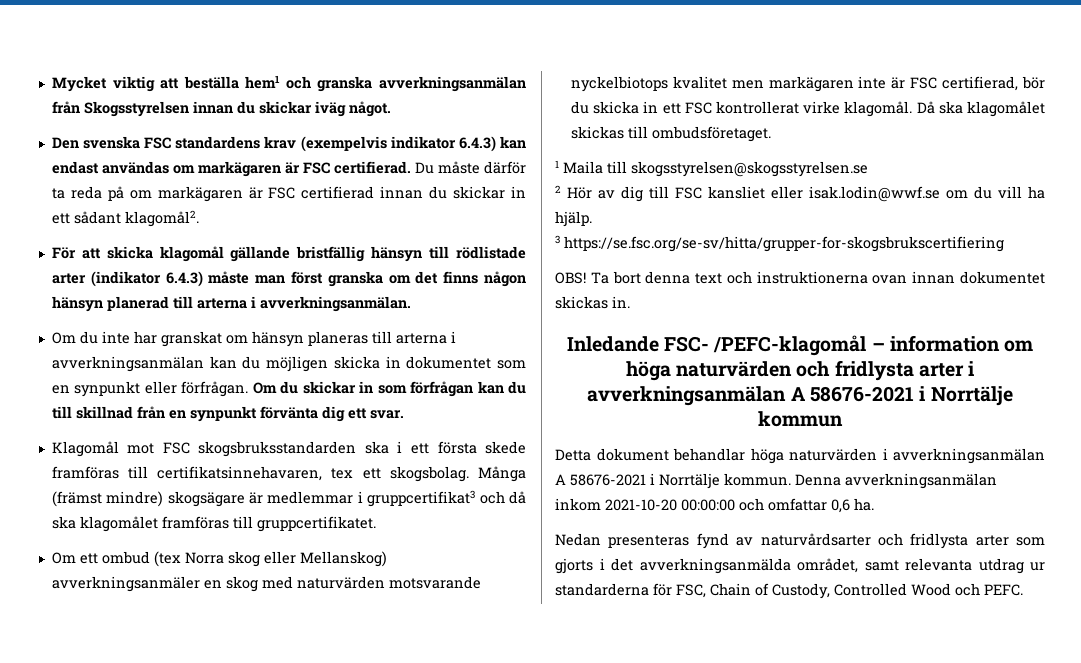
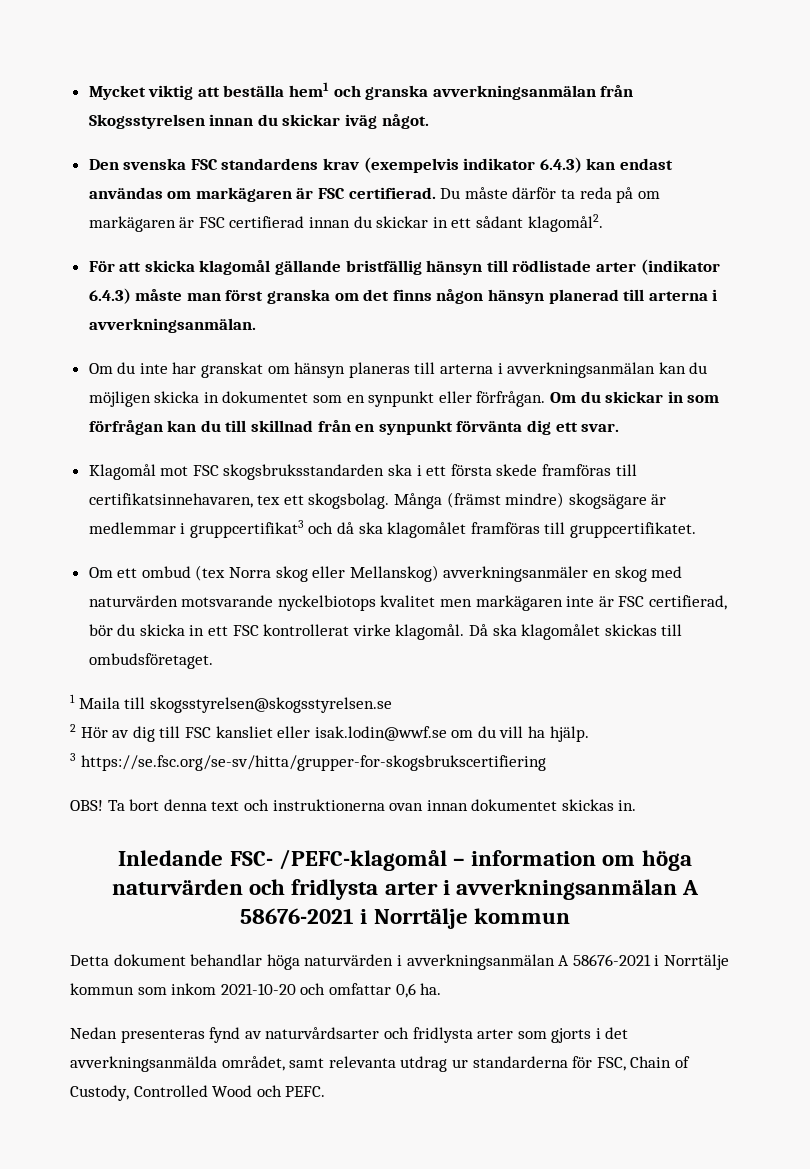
[724,473,997,489] kommun. Denna avverkningsanmälan -> [70,983,167,995] kommun som
[681,499,735,511] 00:00:00 -> (296, 989) none

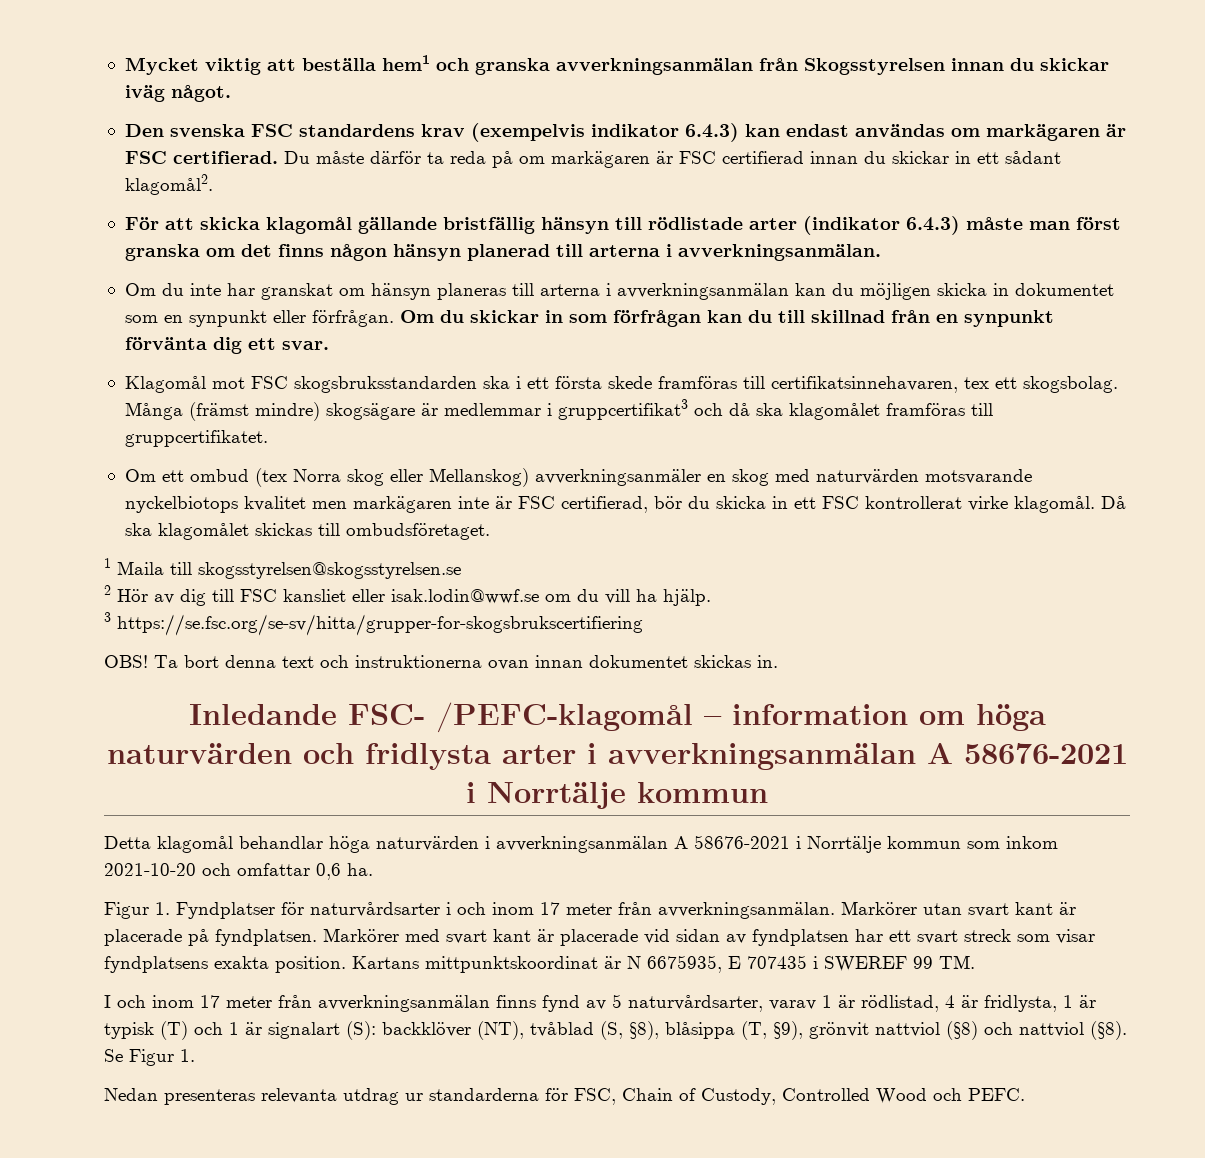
[113,954,186,966] dokument -> [157,836,233,853] klagomål
[70,1027,629,1043] [70,1056,325,1072] Nedan presenteras fynd av naturvårdsarter och fridlysta arter som gjorts i det avverkningsanmälda området, samt -> [104,901,1076,919] [104,928,1095,946] [104,955,975,973] [104,994,1096,1012] [104,1021,1127,1040] [104,1049,195,1066] [104,1088,255,1105] Figur 1. Fyndplatser för naturvårdsarter i och inom 17 meter från avverkningsanmälan. Markörer utan svart kant är placerade på fyndplatsen. Markörer med svart kant är placerade vid sidan av fyndplatsen har ett svart streck som visar fyndplatsens exakta position. Kartans mittpunktskoordinat är N 6675935, E 707435 i SWEREF 99 TM. // I och inom 17 meter från avverkningsanmälan finns fynd av 5 naturvårdsarter, varav 1 är rödlistad, 4 är fridlysta, 1 är typisk (T) och 1 är signalart (S): backklöver (NT), tvåblad (S, §8), blåsippa (T, §9), grönvit nattviol (§8) och nattviol (§8). Se Figur 1. // Nedan presenteras

